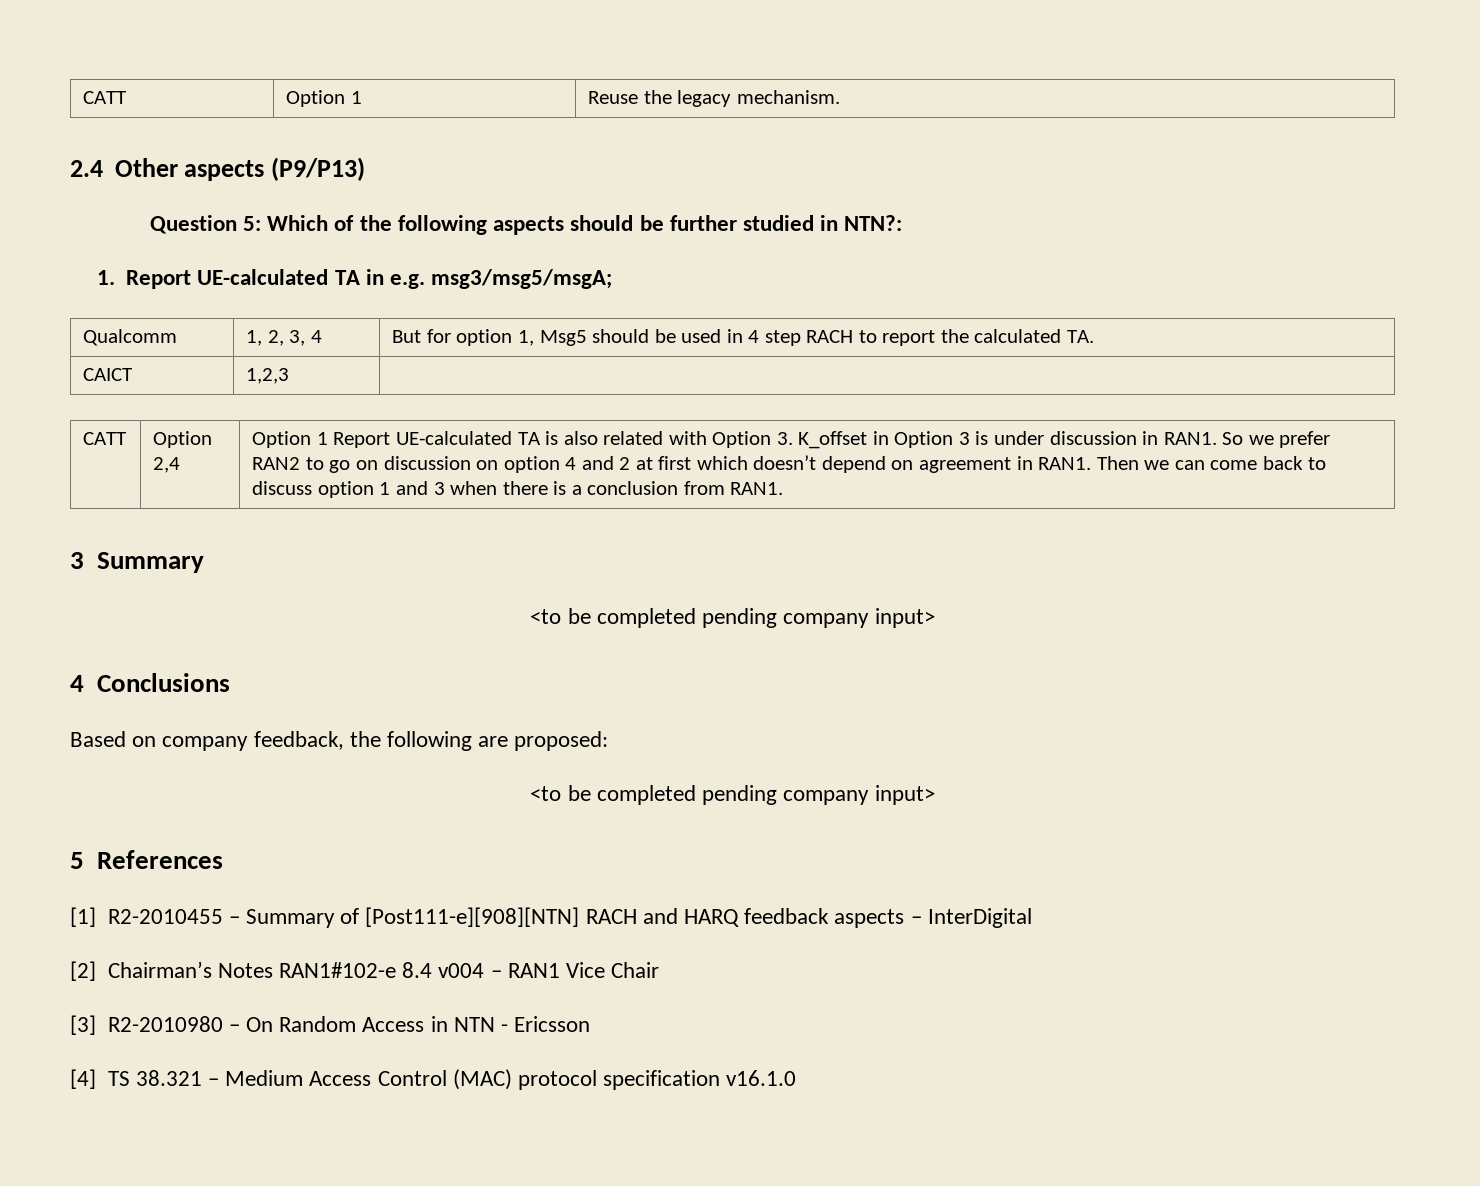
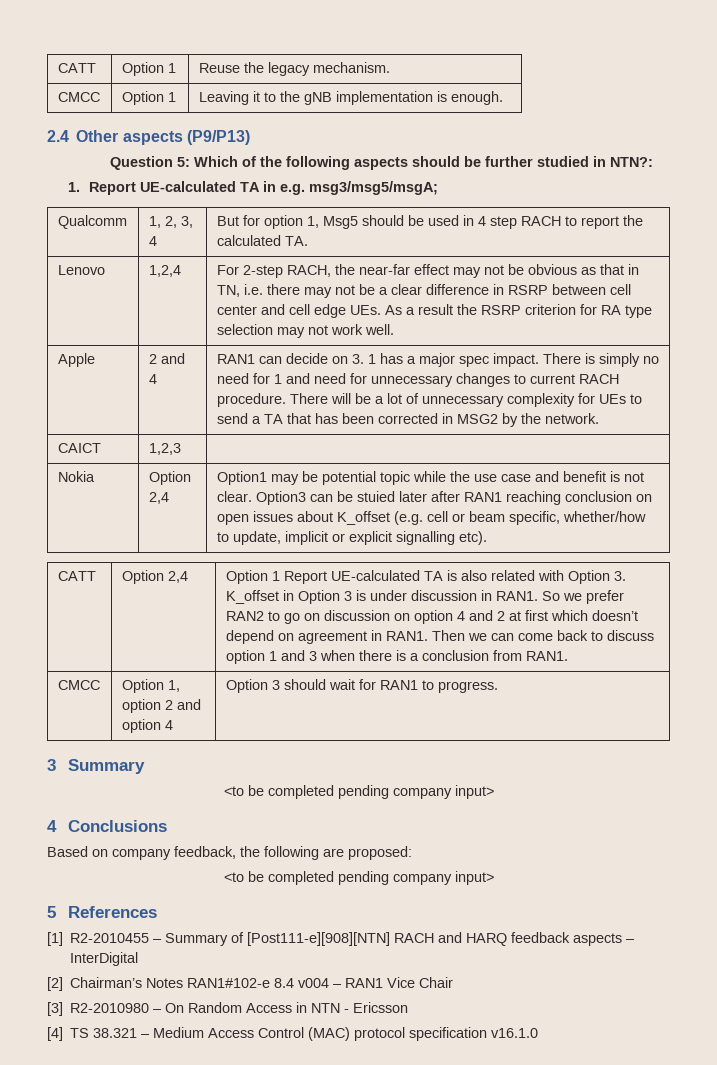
(841, 97) none -> [57,92,100,102] [121,91,176,105] [198,91,503,105] // CMCC | Option 1 | Leaving it to the gNB implementation is enough.
[83,368,133,381] [246,368,290,384] CAICT | 1,2,3 | -> [57,265,105,275] [148,265,181,277] [216,264,639,278] [216,284,631,298] [216,304,652,318] [216,324,394,338] [57,353,95,367] [148,353,185,364] [148,374,157,384] [216,353,659,367] [216,373,619,387] [216,393,642,407] [216,413,599,427] [57,443,101,453] [148,443,181,455] [57,471,95,482] [148,471,191,485] [148,492,169,504] [216,471,644,485] [216,491,652,505] [216,511,646,525] [216,531,487,545] Lenovo | 1,2,4 | For 2-step RACH, the near-far effect may not be obvious as that in TN, i.e. there may not be a clear difference in RSRP between cell center and cell edge UEs. As a result the RSRP criterion for RA type selection may not work well. // Apple | 2 and 4 | RAN1 can decide on 3. 1 has a major spec impact. There is simply no need for 1 and need for unnecessary changes to current RACH procedure. There will be a lot of unnecessary complexity for UEs to send a TA that has been corrected in MSG2 by the network. // CAICT | 1,2,3 | // Nokia | Option 2,4 | Option1 may be potential topic while the use case and benefit is not clear. Option3 can be stuied later after RAN1 reaching conclusion on open issues about K_offset (e.g. cell or beam specific, whether/how to update, implicit or explicit signalling etc).
(784, 488) none -> [57,680,100,690] [121,679,180,693] [121,699,201,713] [121,719,173,733] [225,679,498,693] // CMCC | Option 1, option 2 and option 4 | Option 3 should wait for RAN1 to progress.

